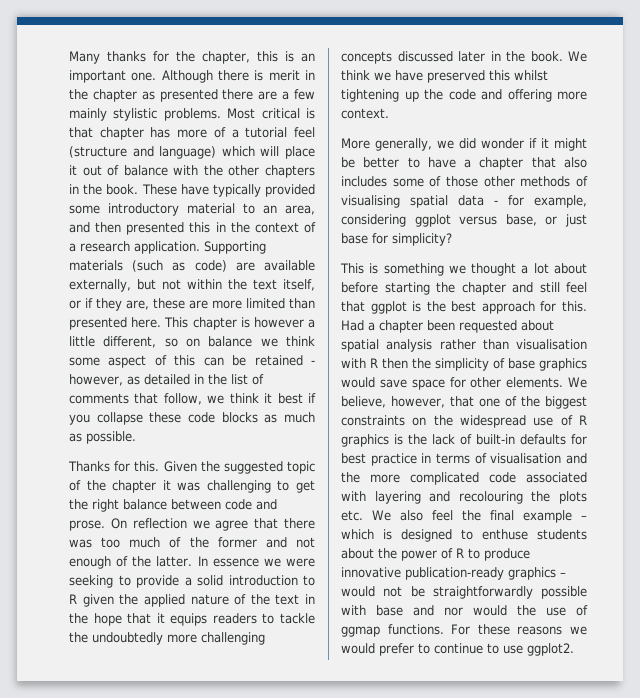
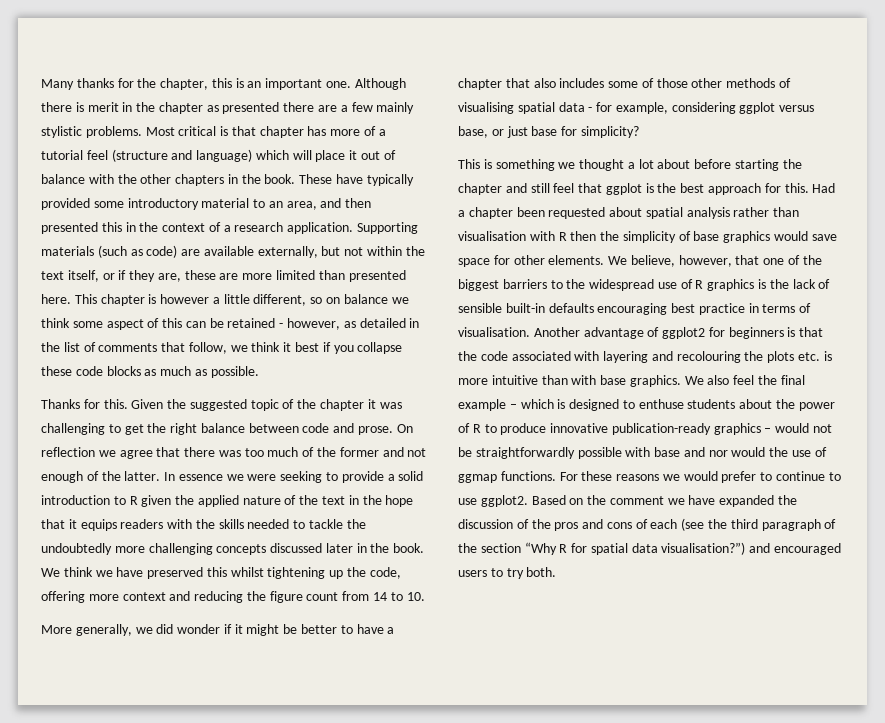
(257, 618) none -> [167,519,290,529] with the skills needed
[448,89,587,102] [341,108,389,119] code and offering more context. -> [369,567,401,579] [41,591,425,603] code, offering more context and reducing the figure count from 14 to 10.
[341,415,427,426] constraints on -> [502,279,563,289] barriers to
(472, 439) none -> [458,303,502,313] sensible
[571,434,587,445] for -> [597,303,668,315] encouraging
[490,453,587,464] [341,472,479,485] visualisation and the more complicated -> [458,327,824,339] [458,351,477,361] visualisation. Another advantage of ggplot2 for beginners is that the
(363, 515) none -> [823,351,832,361] [458,375,681,387] is more intuitive than with base graphics.
(574, 649) none -> [531,495,798,507] [458,518,837,531] [458,542,842,555] [458,567,557,579] Based on the comment we have expanded the discussion of the pros and cons of each (see the third paragraph of the section “Why R for spatial data visualisation?”) and encouraged users to try both.

